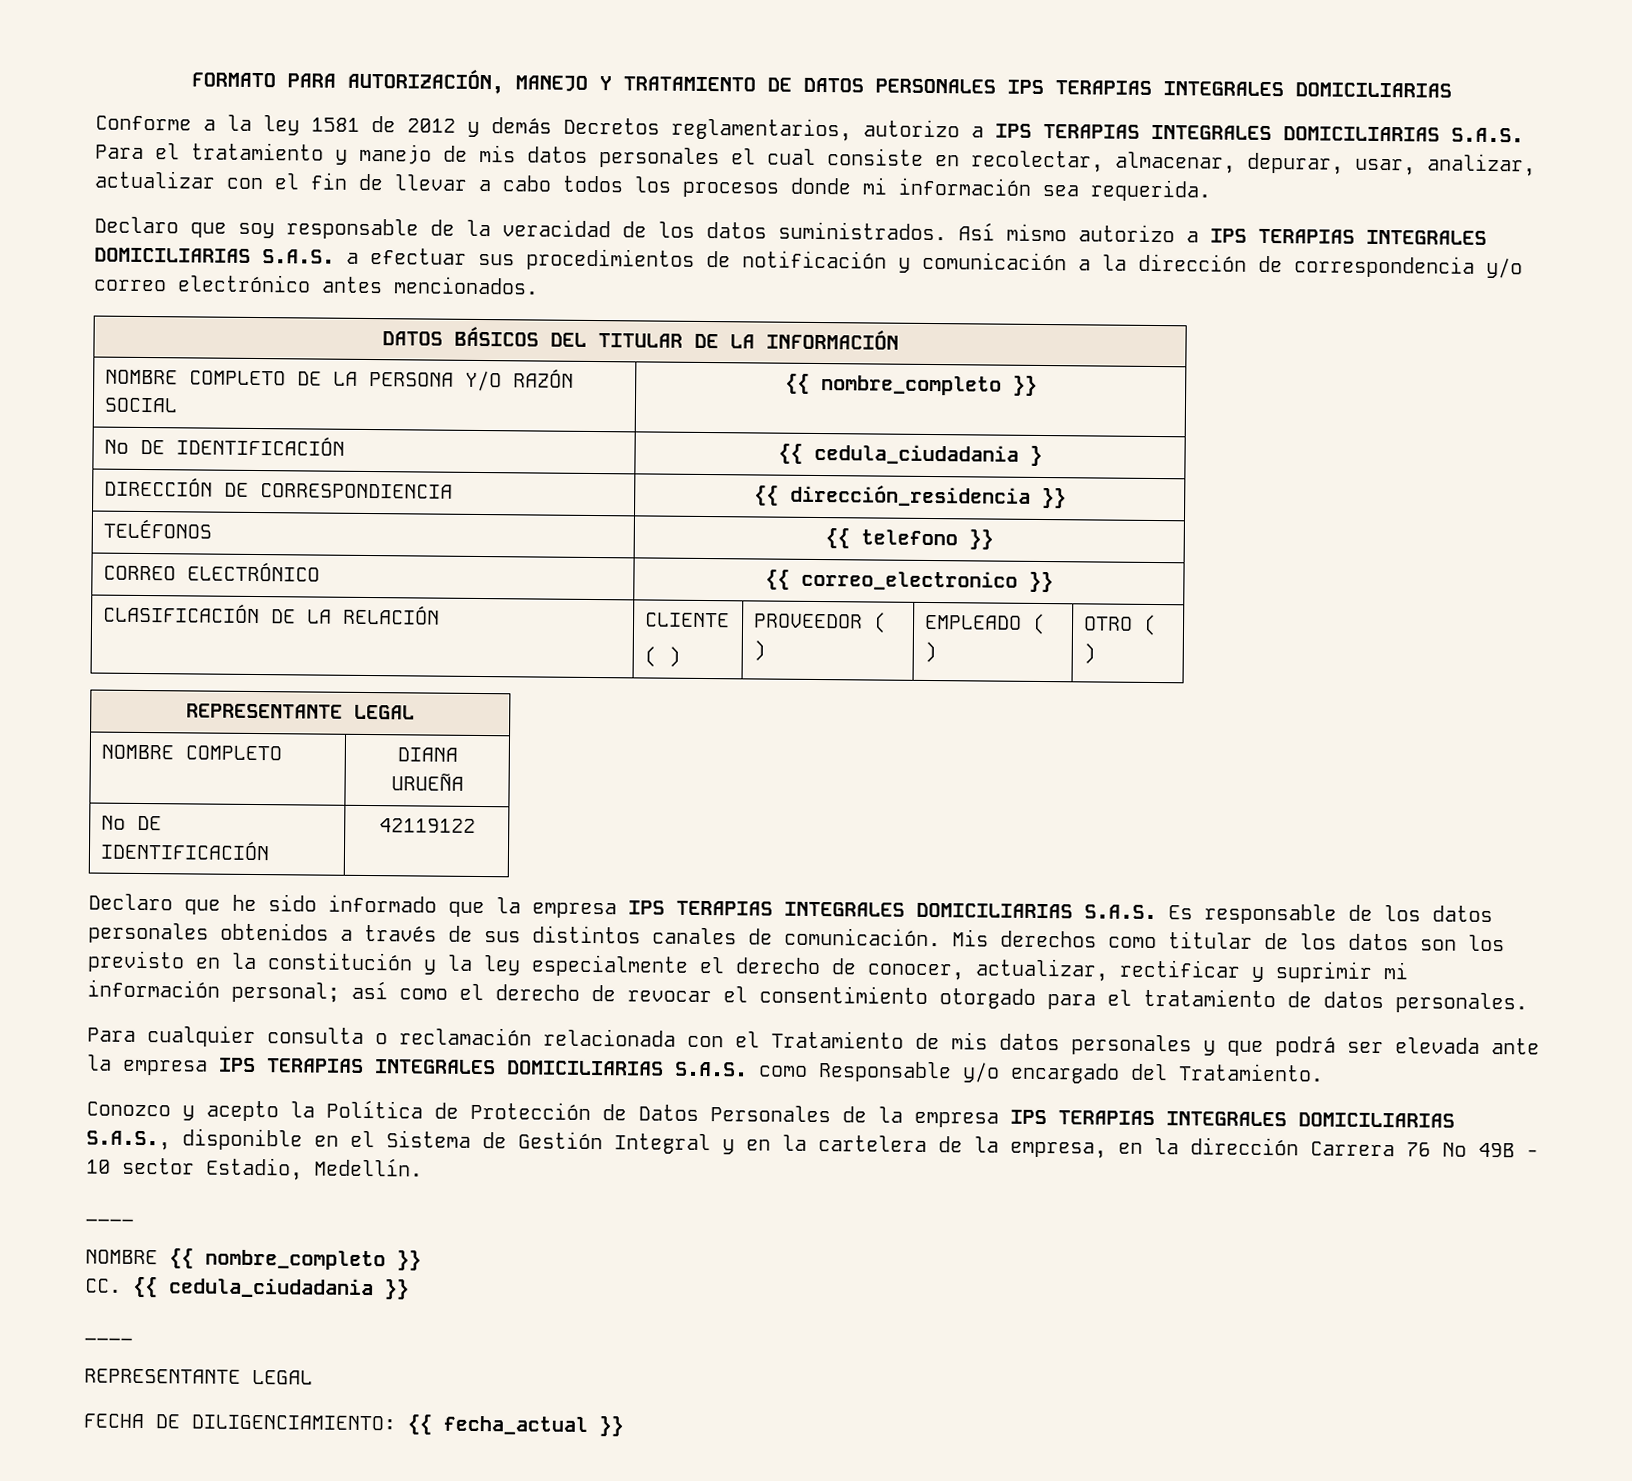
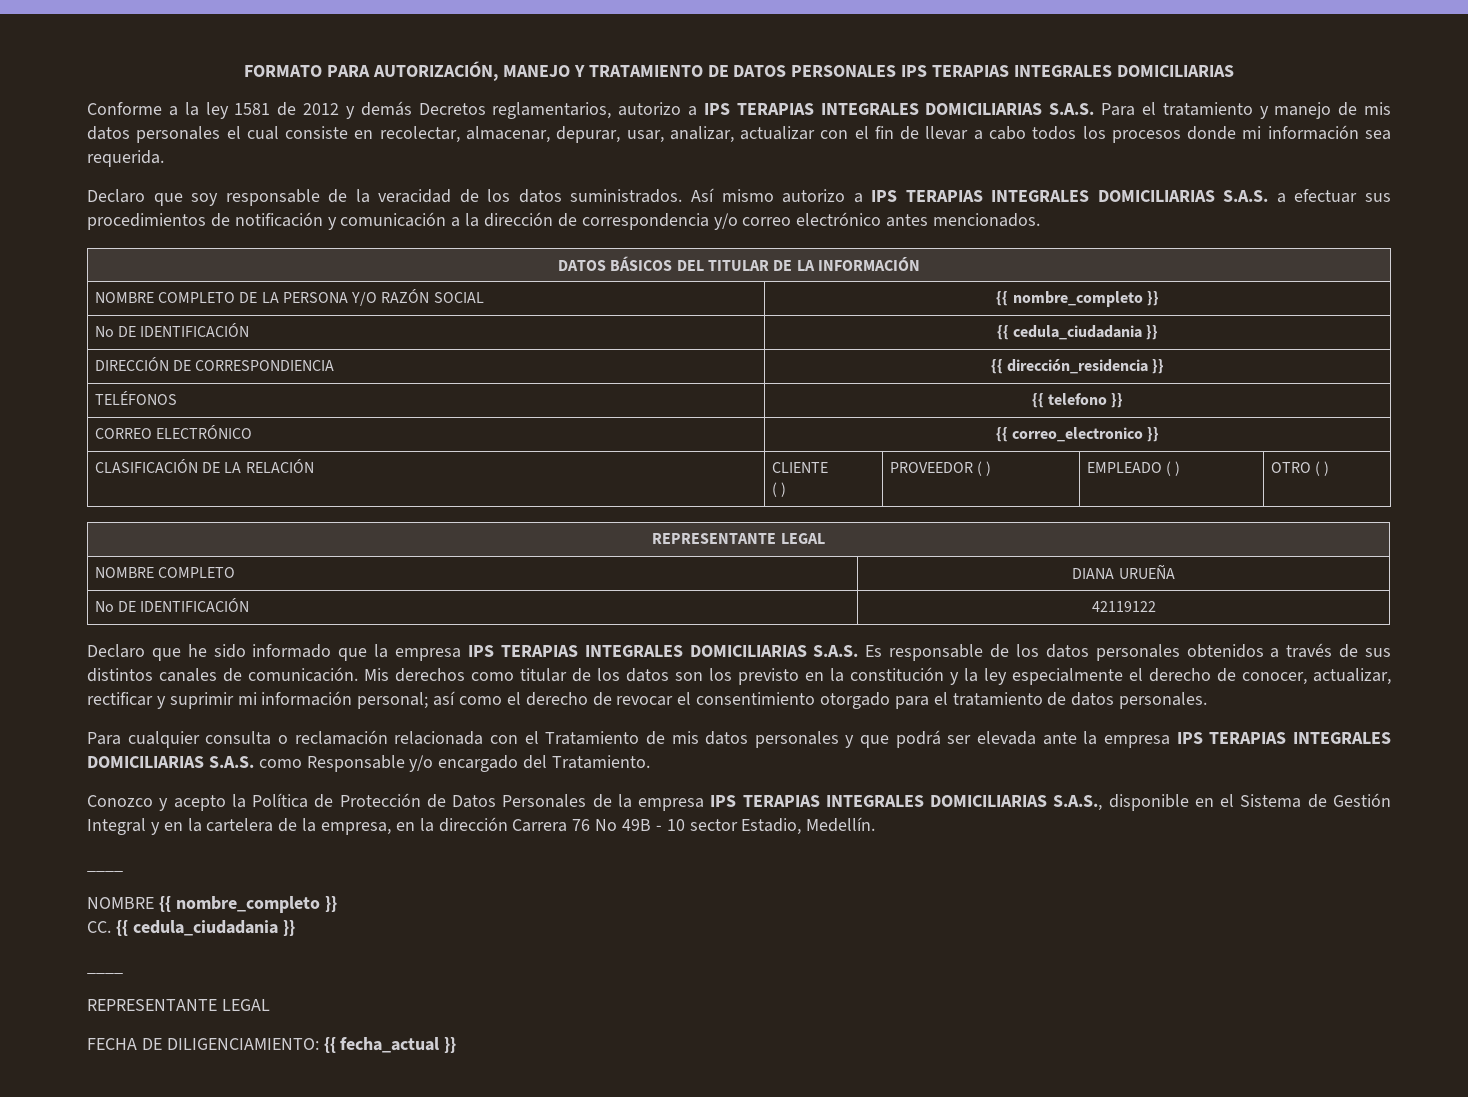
[1029,445,1043,467] } -> [1146,325,1159,340] }}

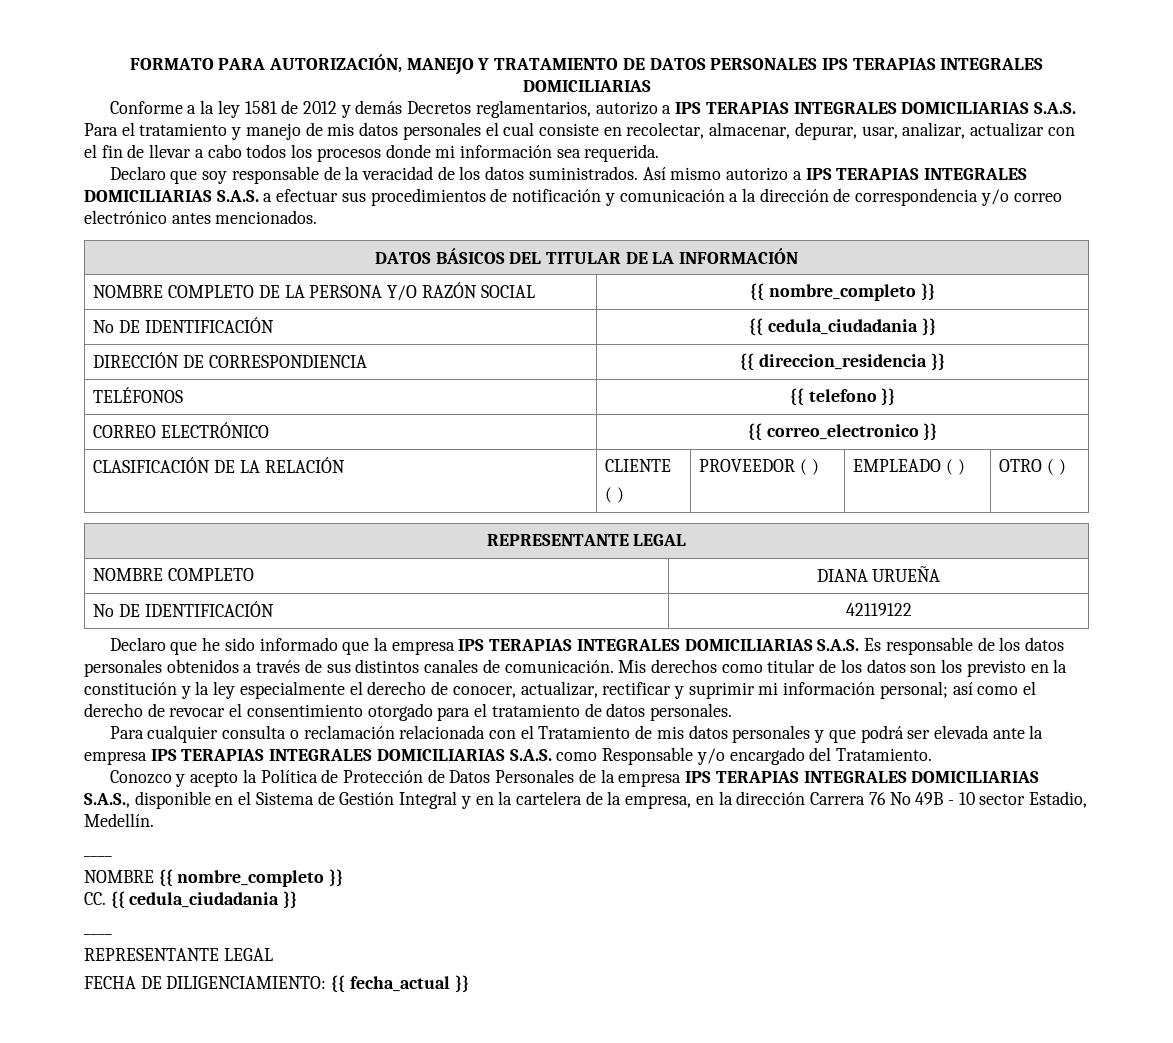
[1007,359,1148,374] dirección_residencia -> [759,354,927,370] direccion_residencia

